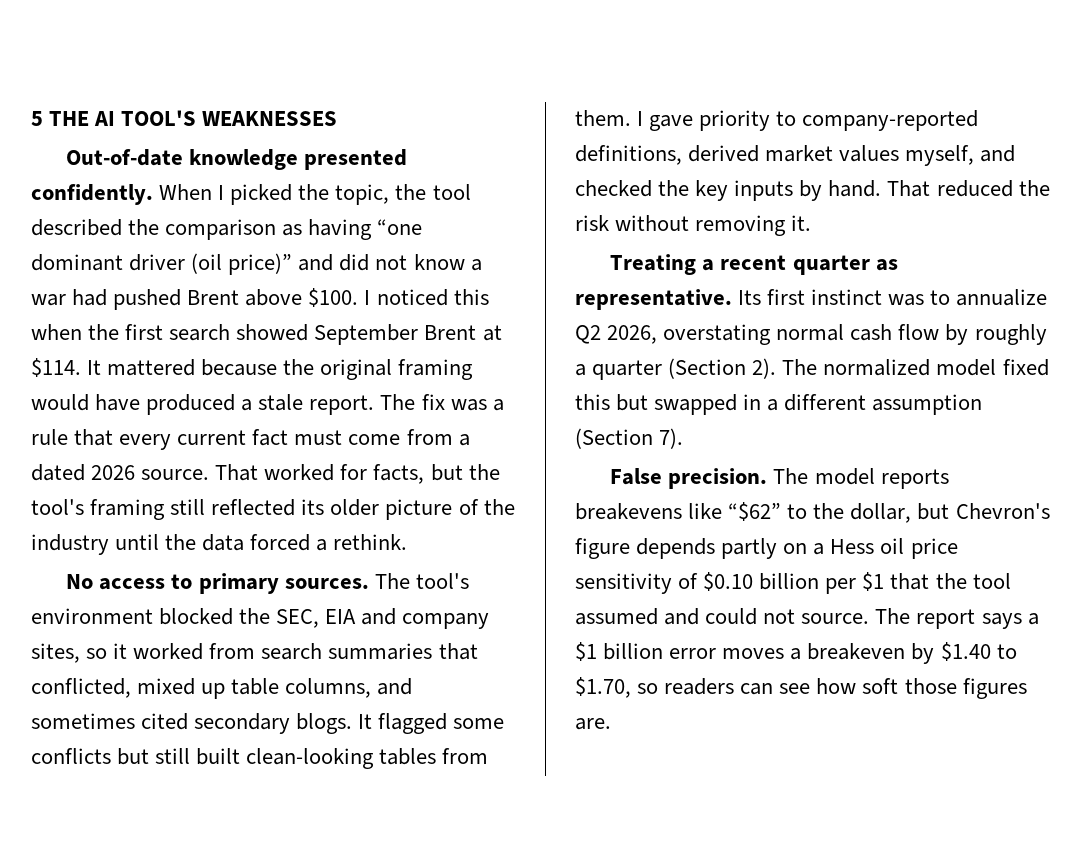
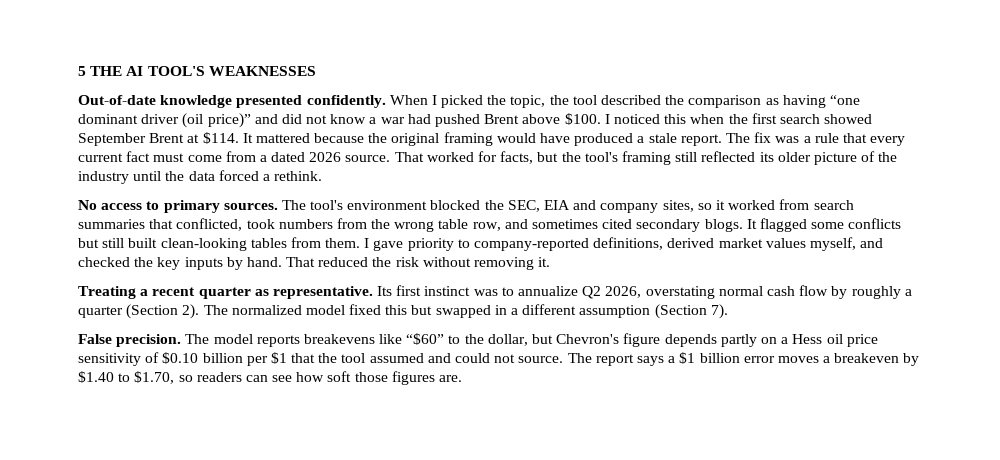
[137,678,372,699] mixed up table columns, -> [246,218,501,232] took numbers from the wrong table row,
[728,502,782,521] “$62” -> [406,333,445,345] “$60”

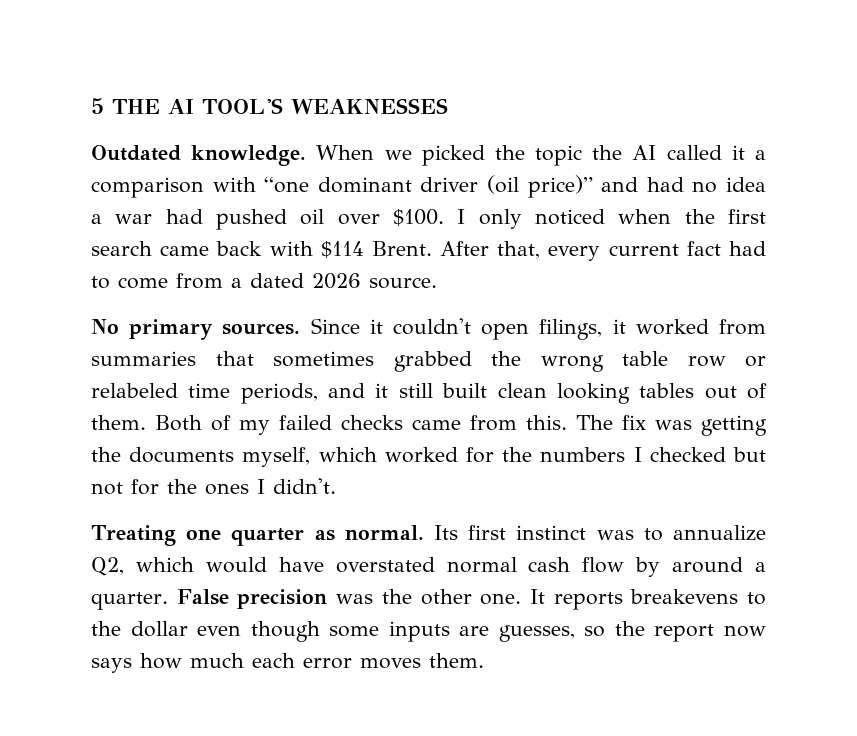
[78,95,826,108] Out-of-date knowledge presented confidently. When I picked the topic, the tool described the comparison as having -> [91,145,766,166] [91,177,256,198] Outdated knowledge. When we picked the topic the AI called it a comparison with
[281,114,367,124] did not know -> [646,177,767,193] had no idea
[484,113,873,125] [78,132,867,146] Brent above $100. I noticed this when the first search showed September Brent at $114. It mattered because the original framing would have produced a stale report. The fix was a rule that -> [300,209,767,229] [91,241,541,259] oil over $100. I only noticed when the first search came back with $114 Brent. After that,
[153,153,185,162] must -> [728,241,766,256] [91,276,110,289] had to
[394,151,898,165] [78,170,323,184] [78,200,712,213] That worked for facts, but the tool's framing still reflected its older picture of the industry until the data forced a rethink. // No access to primary sources. The tool's environment blocked the SEC, EIA and company sites, so -> [91,318,603,340] // No primary sources. Since it couldn't open filings,
[813,200,854,210] search -> (767, 327) none
[176,218,902,232] [78,237,884,251] [78,257,551,270] conflicted, took numbers from the wrong table row, and sometimes cited secondary blogs. It flagged some conflicts but still built clean-looking tables from them. I gave priority to company-reported definitions, derived market values myself, and checked the key inputs by hand. That reduced the risk without removing it. -> [273,351,766,372] [91,383,768,404] [91,415,767,436] [91,447,766,467] [91,478,336,495] sometimes grabbed the wrong table row or relabeled time periods, and it still built clean looking tables out of them. Both of my failed checks came from this. The fix was getting the documents myself, which worked for the numbers I checked but not for the ones I didn't.
[140,287,196,296] a recent -> [186,529,222,540] one
[272,286,373,299] representative. -> [344,525,424,540] normal.
[582,285,912,299] [78,304,728,319] [78,333,878,347] [78,352,920,366] [78,371,463,385] Q2 2026, overstating normal cash flow by roughly a quarter (Section 2). The normalized model fixed this but swapped in a different assumption (Section 7). // False precision. The model reports breakevens like “$60” to the dollar, but Chevron's figure depends partly on a Hess oil price sensitivity of $0.10 billion per $1 that the tool assumed and could not source. The report says a $1 billion error moves a breakeven by $1.40 to $1.70, so readers can see how soft those figures are. -> [91,557,766,577] [91,589,767,610] [91,621,766,642] [91,653,484,673] Q2, which would have overstated normal cash flow by around a quarter. False precision was the other one. It reports breakevens to the dollar even though some inputs are guesses, so the report now says how much each error moves them.

